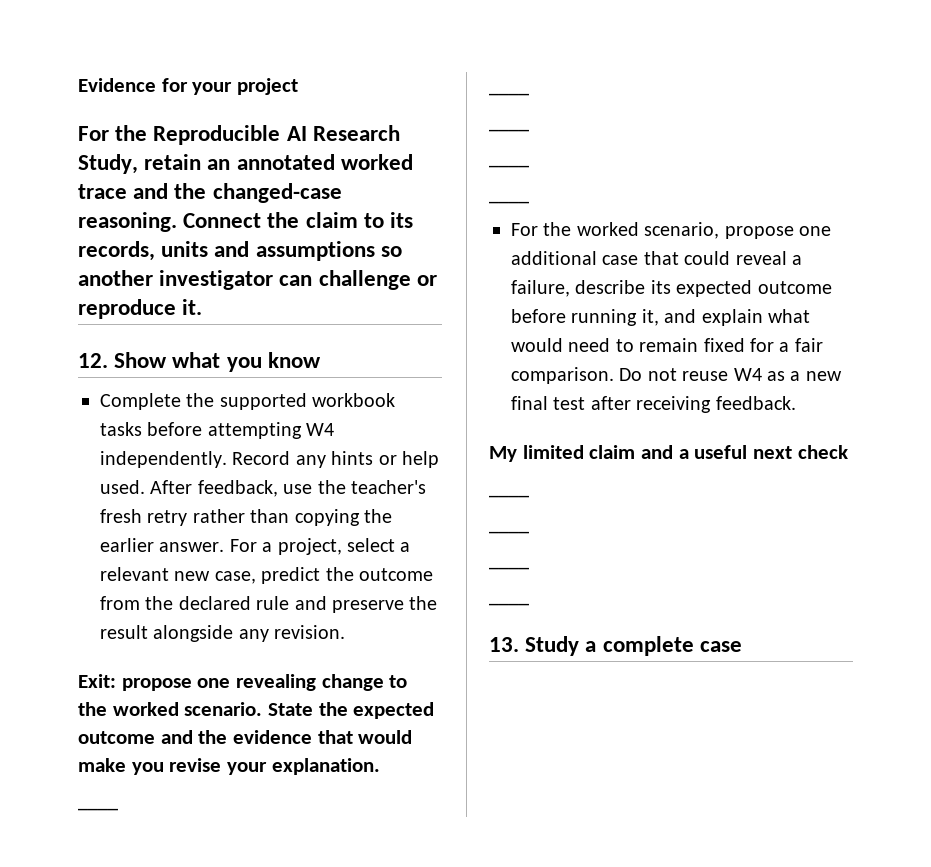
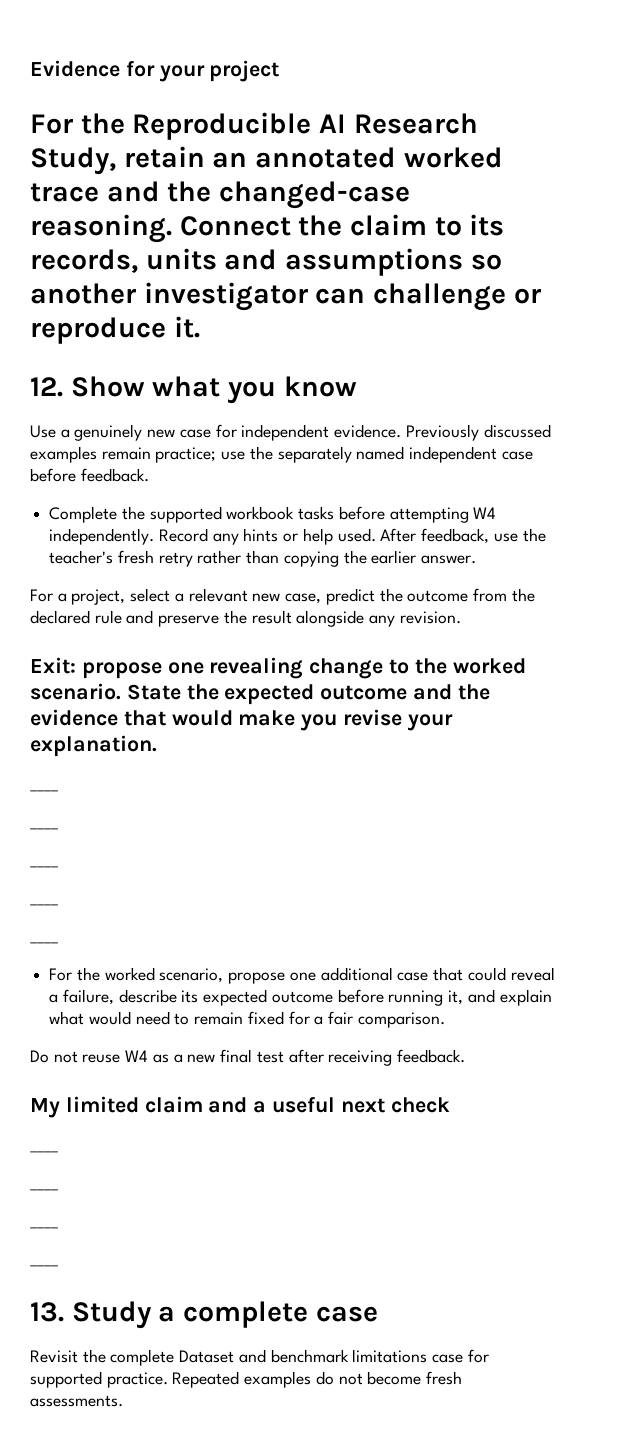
(321, 360) none -> [30,424,551,441] [30,446,533,463] [30,468,149,482] // Use a genuinely new case for independent evidence. Previously discussed examples remain practice; use the separately named independent case before feedback.
(225, 547) none -> (477, 559) //
(614, 375) none -> (445, 1020) //
(742, 646) none -> [30,1349,489,1366] [30,1371,463,1388] [30,1395,123,1407] // Revisit the complete Dataset and benchmark limitations case for supported practice. Repeated examples do not become fresh assessments.

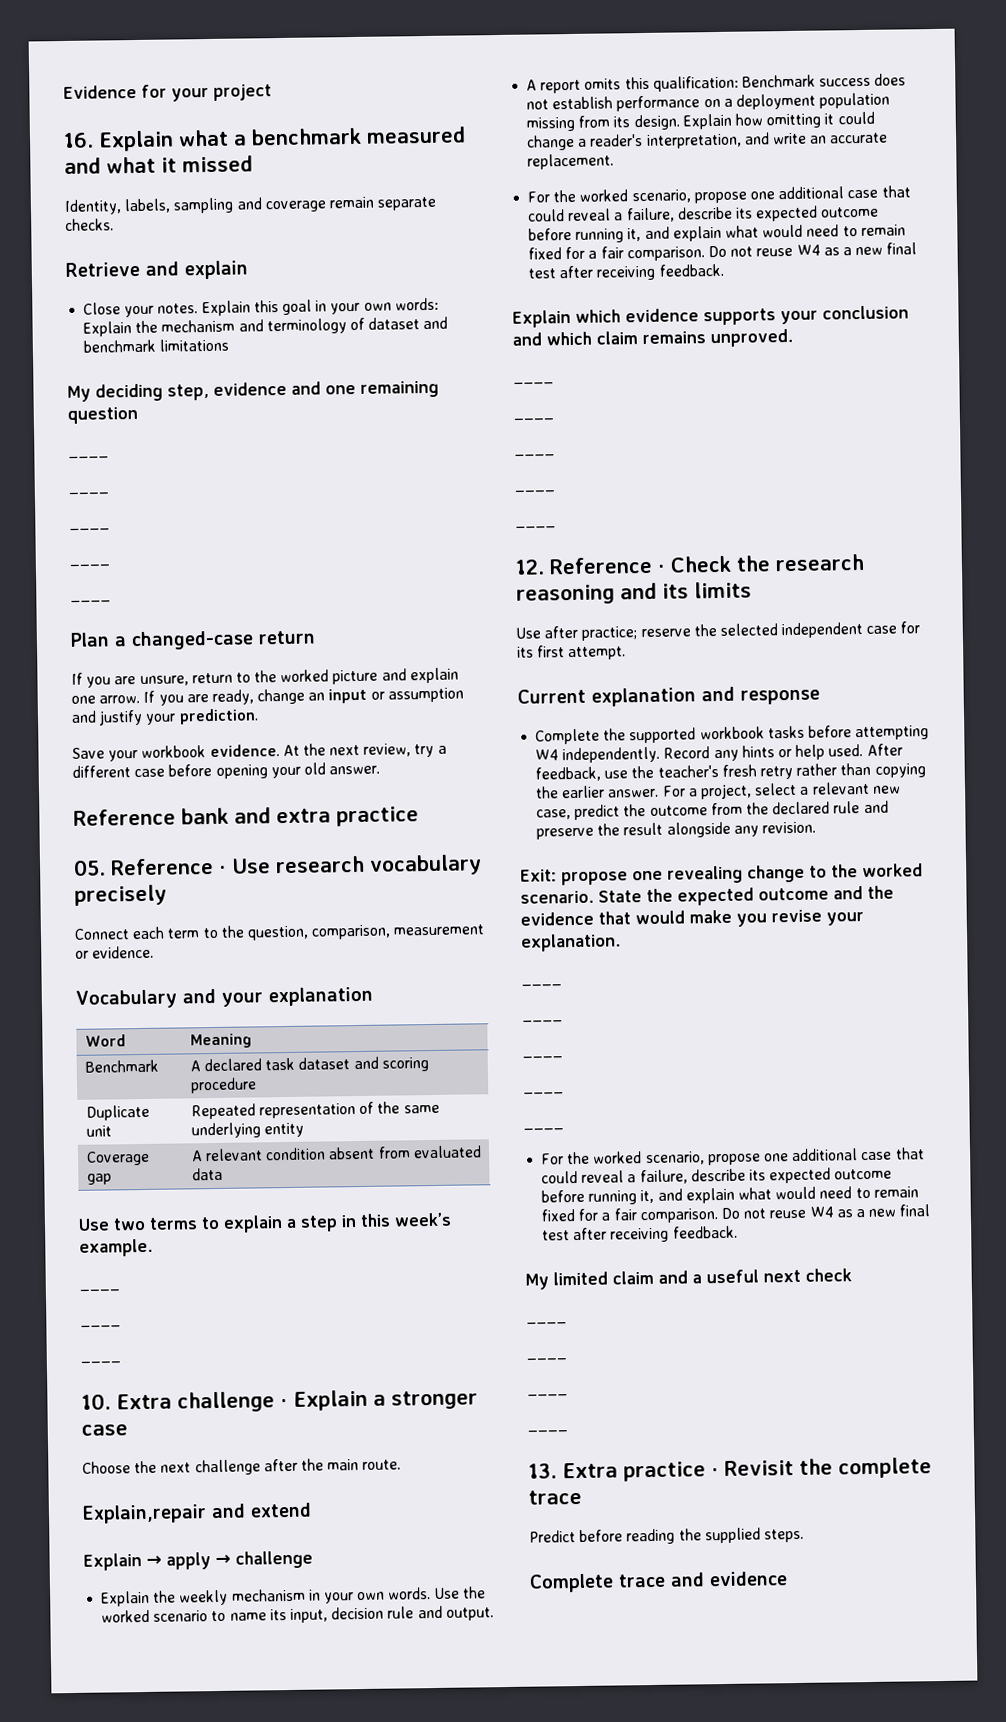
[30,112,478,140] [30,146,503,175] [30,181,411,209] [30,214,505,243] [30,248,502,276] [30,282,541,311] [30,316,200,344] [30,376,357,404] [30,424,551,441] [30,446,533,463] [30,468,149,482] For the Reproducible AI Research Study, retain an annotated worked trace and the changed-case reasoning. Connect the claim to its records, units and assumptions so another investigator can challenge or reproduce it. // 12. Show what you know // Use a genuinely new case for independent evidence. Previously discussed examples remain practice; use the separately named independent case before feedback. -> [63,126,466,152] [64,155,253,174] [64,196,438,215] [65,218,114,231] [65,260,248,280] [83,297,439,318] [83,316,449,337] [83,338,230,353] [67,380,439,402] [67,406,138,424] [68,456,109,459] [68,492,109,495] [69,528,110,531] [69,564,110,567] [70,600,111,603] [70,630,315,651] [71,667,459,688] [71,687,464,706] [71,708,259,726] [72,743,447,762] [72,762,381,779] [73,806,419,827] [73,854,482,876] [74,884,167,906] [74,924,486,941] [75,945,155,959] [75,986,373,1009] [84,1034,126,1047] [189,1033,252,1049] [84,1059,159,1073] [189,1056,429,1072] [189,1077,257,1094] [85,1104,150,1121] [85,1125,112,1137] [190,1101,440,1120] [190,1122,304,1139] [85,1150,150,1166] [86,1173,112,1185] [190,1145,482,1162] [191,1167,223,1181] [78,1212,452,1233] [79,1238,153,1257] [79,1289,120,1292] [80,1325,121,1328] [80,1361,121,1364] [81,1389,478,1413] [81,1424,128,1436] [82,1458,402,1476] [82,1502,312,1524] [83,1550,313,1571] [101,1586,486,1607] [101,1605,494,1624] [526,73,907,94] [526,92,891,112] [526,111,875,132] [527,132,889,151] [527,153,615,170] [527,185,911,204] [528,205,880,223] [528,224,906,243] [528,242,918,262] [528,263,724,281] [512,305,909,328] [512,328,793,348] [513,382,554,385] [513,418,554,421] [514,454,555,457] [514,490,555,493] [515,526,556,529] [515,553,865,575] [516,581,752,605] [516,621,921,641] [517,645,627,661] [517,686,820,707] 16. Explain what a benchmark measured and what it missed // Identity, labels, sampling and coverage remain separate checks. // Retrieve and explain // Close your notes. Explain this goal in your own words: Explain the mechanism and terminology of dataset and benchmark limitations // My deciding step, evidence and one remaining question // ____ // ____ // ____ // ____ // ____ // Plan a changed-case return // If you are unsure, return to the worked picture and explain one arrow. If you are ready, change an input or assumption and justify your prediction. // Save your workbook evidence. At the next review, try a different case before opening your old answer. // Reference bank and extra practice // 05. Reference · Use research vocabulary precisely // Connect each term to the question, comparison, measurement or evidence. // Vocabulary and your explanation // Word | Meaning // Benchmark | A declared task dataset and scoring procedure // Duplicate unit | Repeated representation of the same underlying entity // Coverage gap | A relevant condition absent from evaluated data // Use two terms to explain a step in this week’s example. // ____ // ____ // ____ // 10. Extra challenge · Explain a stronger case // Choose the next challenge after the main route. // Explain,repair and extend // Explain → apply → challenge // Explain the weekly mechanism in your own words. Use the worked scenario to name its input, decision rule and output. // A report omits this qualification: Benchmark success does not establish performance on a deployment population missing from its design. Explain how omitting it could change a reader's interpretation, and write an accurate replacement. // For the worked scenario, propose one additional case that could reveal a failure, describe its expected outcome before running it, and explain what would need to remain fixed for a fair comparison. Do not reuse W4 as a new final test after receiving feedback. // Explain which evidence supports your conclusion and which claim remains unproved. // ____ // ____ // ____ // ____ // ____ // 12. Reference · Check the research reasoning and its limits // Use after practice; reserve the selected independent case for its first attempt. // Current explanation and response
(477, 559) // -> (660, 793) none
(445, 1020) // -> (718, 1216) none
[71,1301,378,1329] [30,1349,489,1366] [30,1371,463,1388] [30,1395,123,1407] Study a complete case // Revisit the complete Dataset and benchmark limitations case for supported practice. Repeated examples do not become fresh assessments. -> [562,1457,932,1482] [528,1489,582,1505] [529,1527,804,1545] [529,1571,788,1593] Extra practice · Revisit the complete trace // Predict before reading the supplied steps. // Complete trace and evidence

